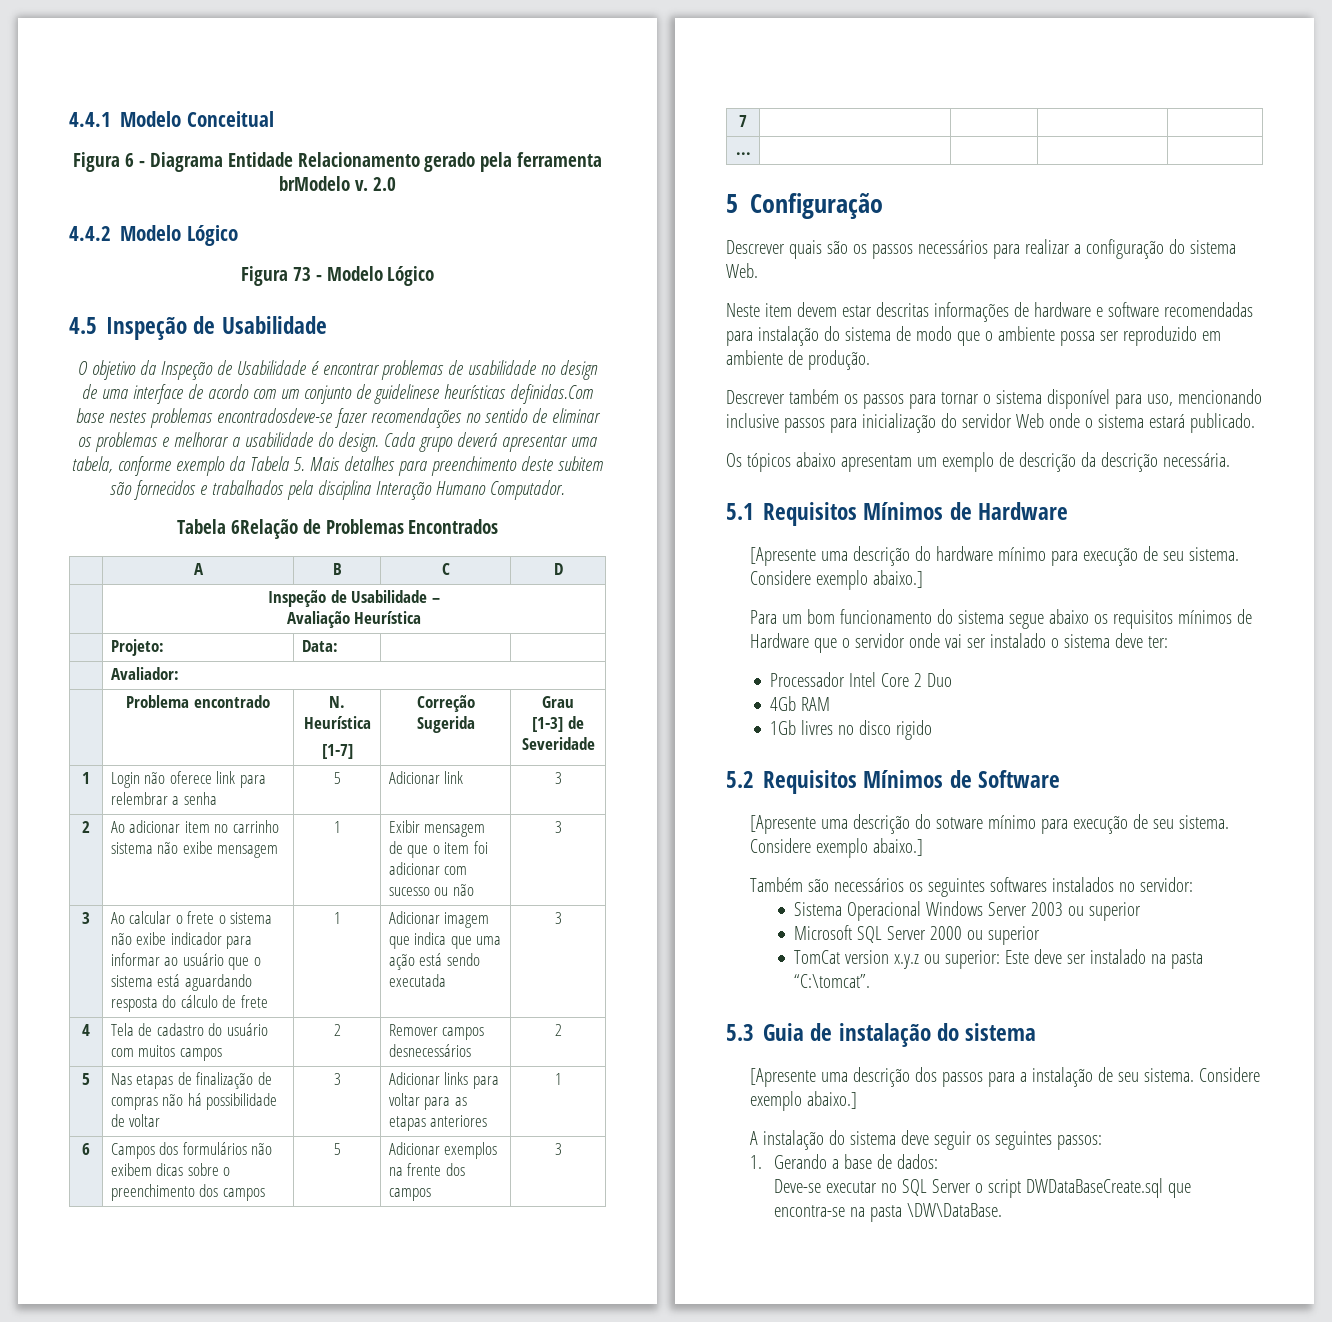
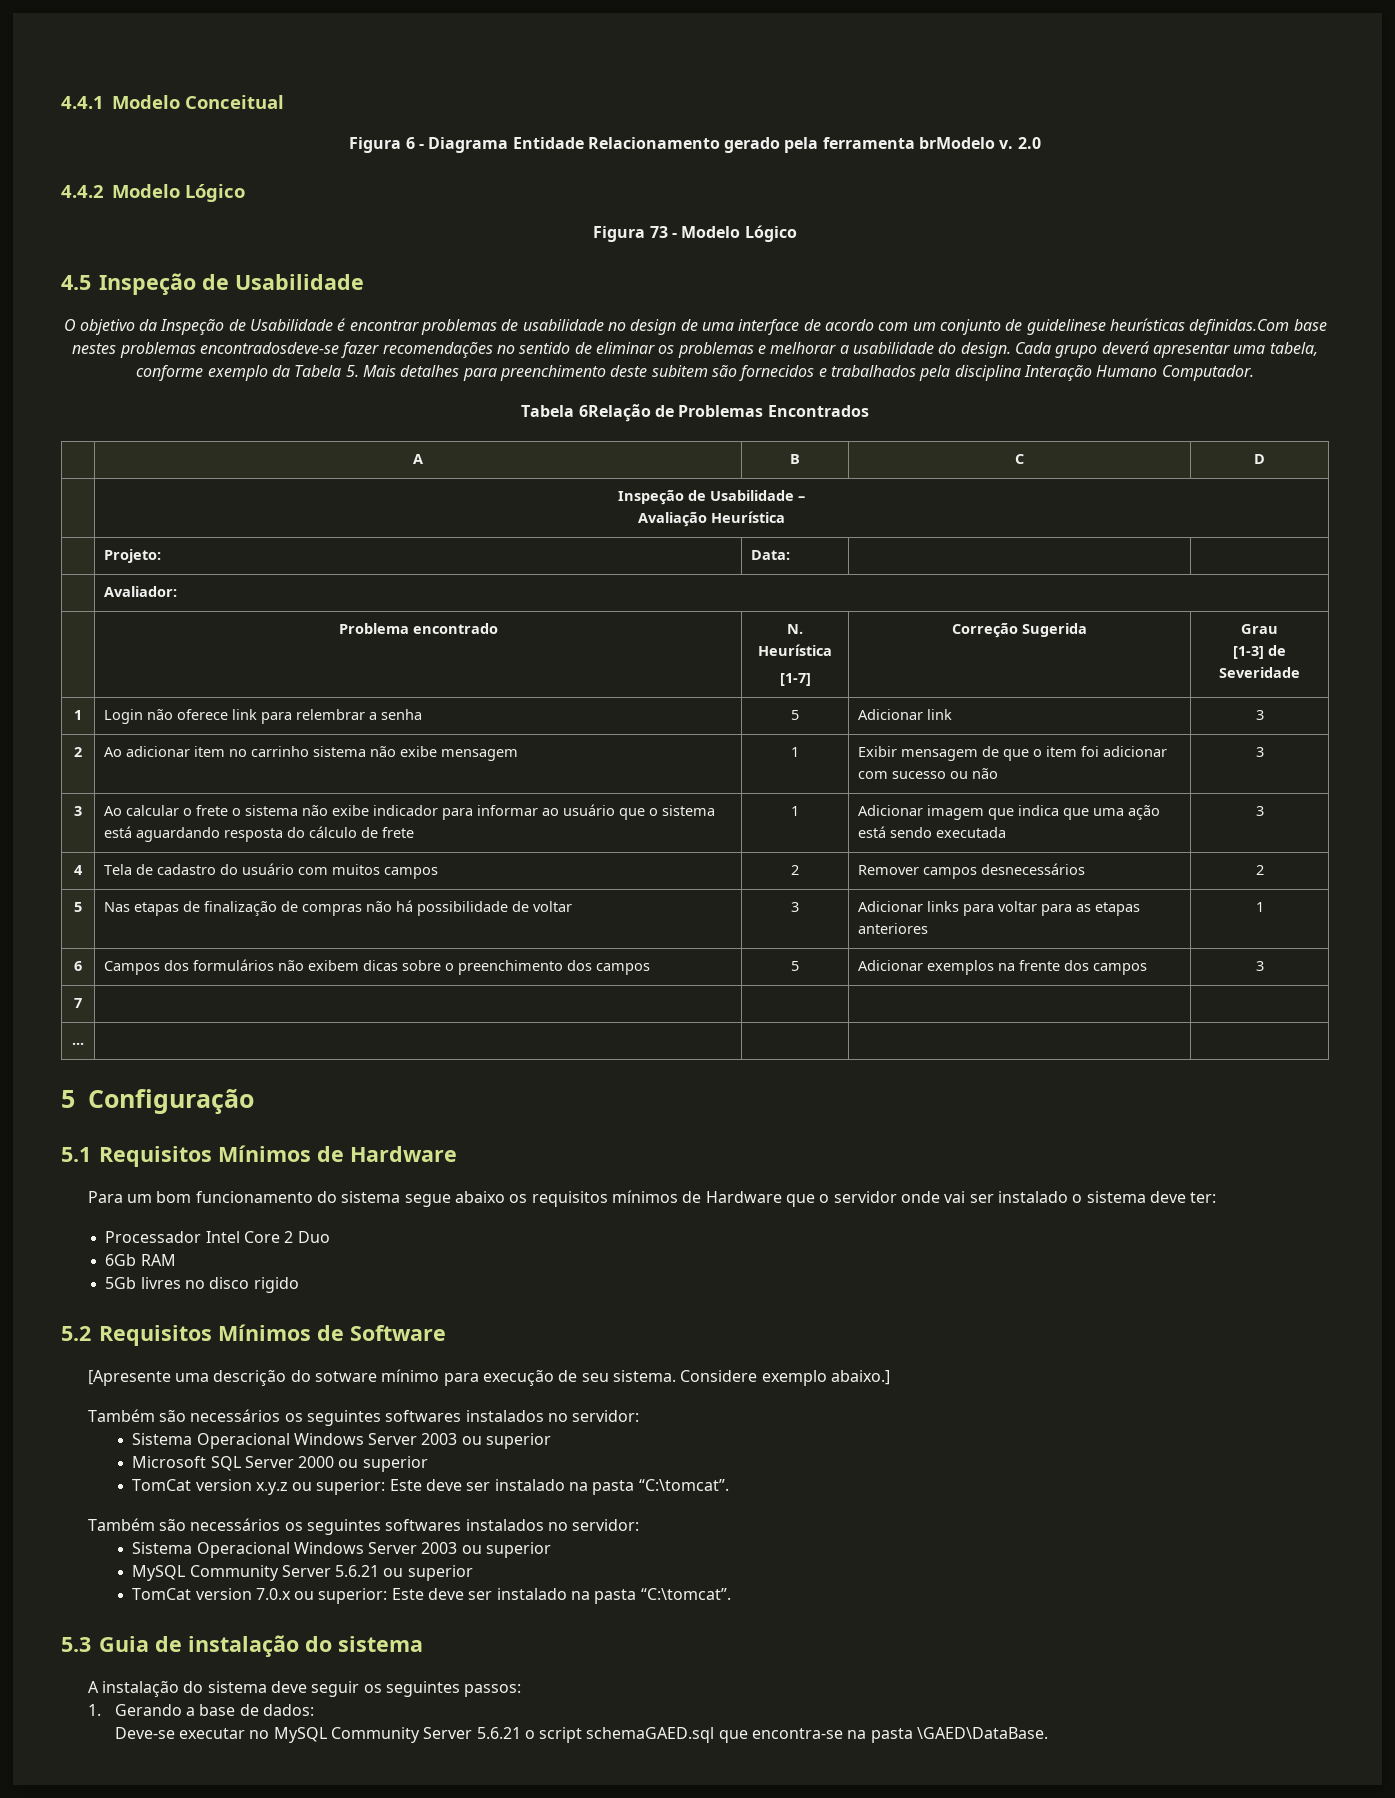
[726,239,1236,259] [726,263,758,278] [726,302,1253,322] [726,326,1221,346] [726,350,870,370] [726,389,1262,409] [726,413,1255,433] [726,452,1230,472] // Descrever quais são os passos necessários para realizar a configuração do sistema Web. // Neste item devem estar descritas informações de hardware e software recomendadas para instalação do sistema de modo que o ambiente possa ser reproduzido em ambiente de produção. // Descrever também os passos para tornar o sistema disponível para uso, mencionando inclusive passos para inicialização do servidor Web onde o sistema estará publicado. // Os tópicos abaixo apresentam um exemplo de descrição da descrição necessária. -> (254, 1101) none
[750,546,1239,566] [750,570,924,590] // [Apresente uma descrição do hardware mínimo para execução de seu sistema. Considere exemplo abaixo.] -> (457, 1154) none
[770,696,797,711] 4Gb -> [105,1254,137,1266] 6Gb
[770,720,797,735] 1Gb -> [105,1277,137,1289] 5Gb
(871, 981) none -> [87,1518,640,1535] [132,1542,552,1558] [132,1565,473,1581] [132,1588,731,1604] // Também são necessários os seguintes softwares instalados no servidor: // Sistema Operacional Windows Server 2003 ou superior // MySQL Community Server 5.6.21 ou superior // TomCat version 7.0.x ou superior: Este deve ser instalado na pasta “C:\tomcat”.
[750,1067,1260,1087] [750,1091,858,1111] // [Apresente uma descrição dos passos para a instalação de seu sistema. Considere exemplo abaixo.] -> (423, 1644) none
[902,1179,972,1196] SQL Server -> [273,1727,521,1743] MySQL Community Server 5.6.21
[1026,1178,1164,1198] DWDataBaseCreate.sql -> [586,1727,715,1743] schemaGAED.sql
[907,1203,1003,1217] \DW\DataBase. -> [917,1727,1049,1739] \GAED\DataBase.

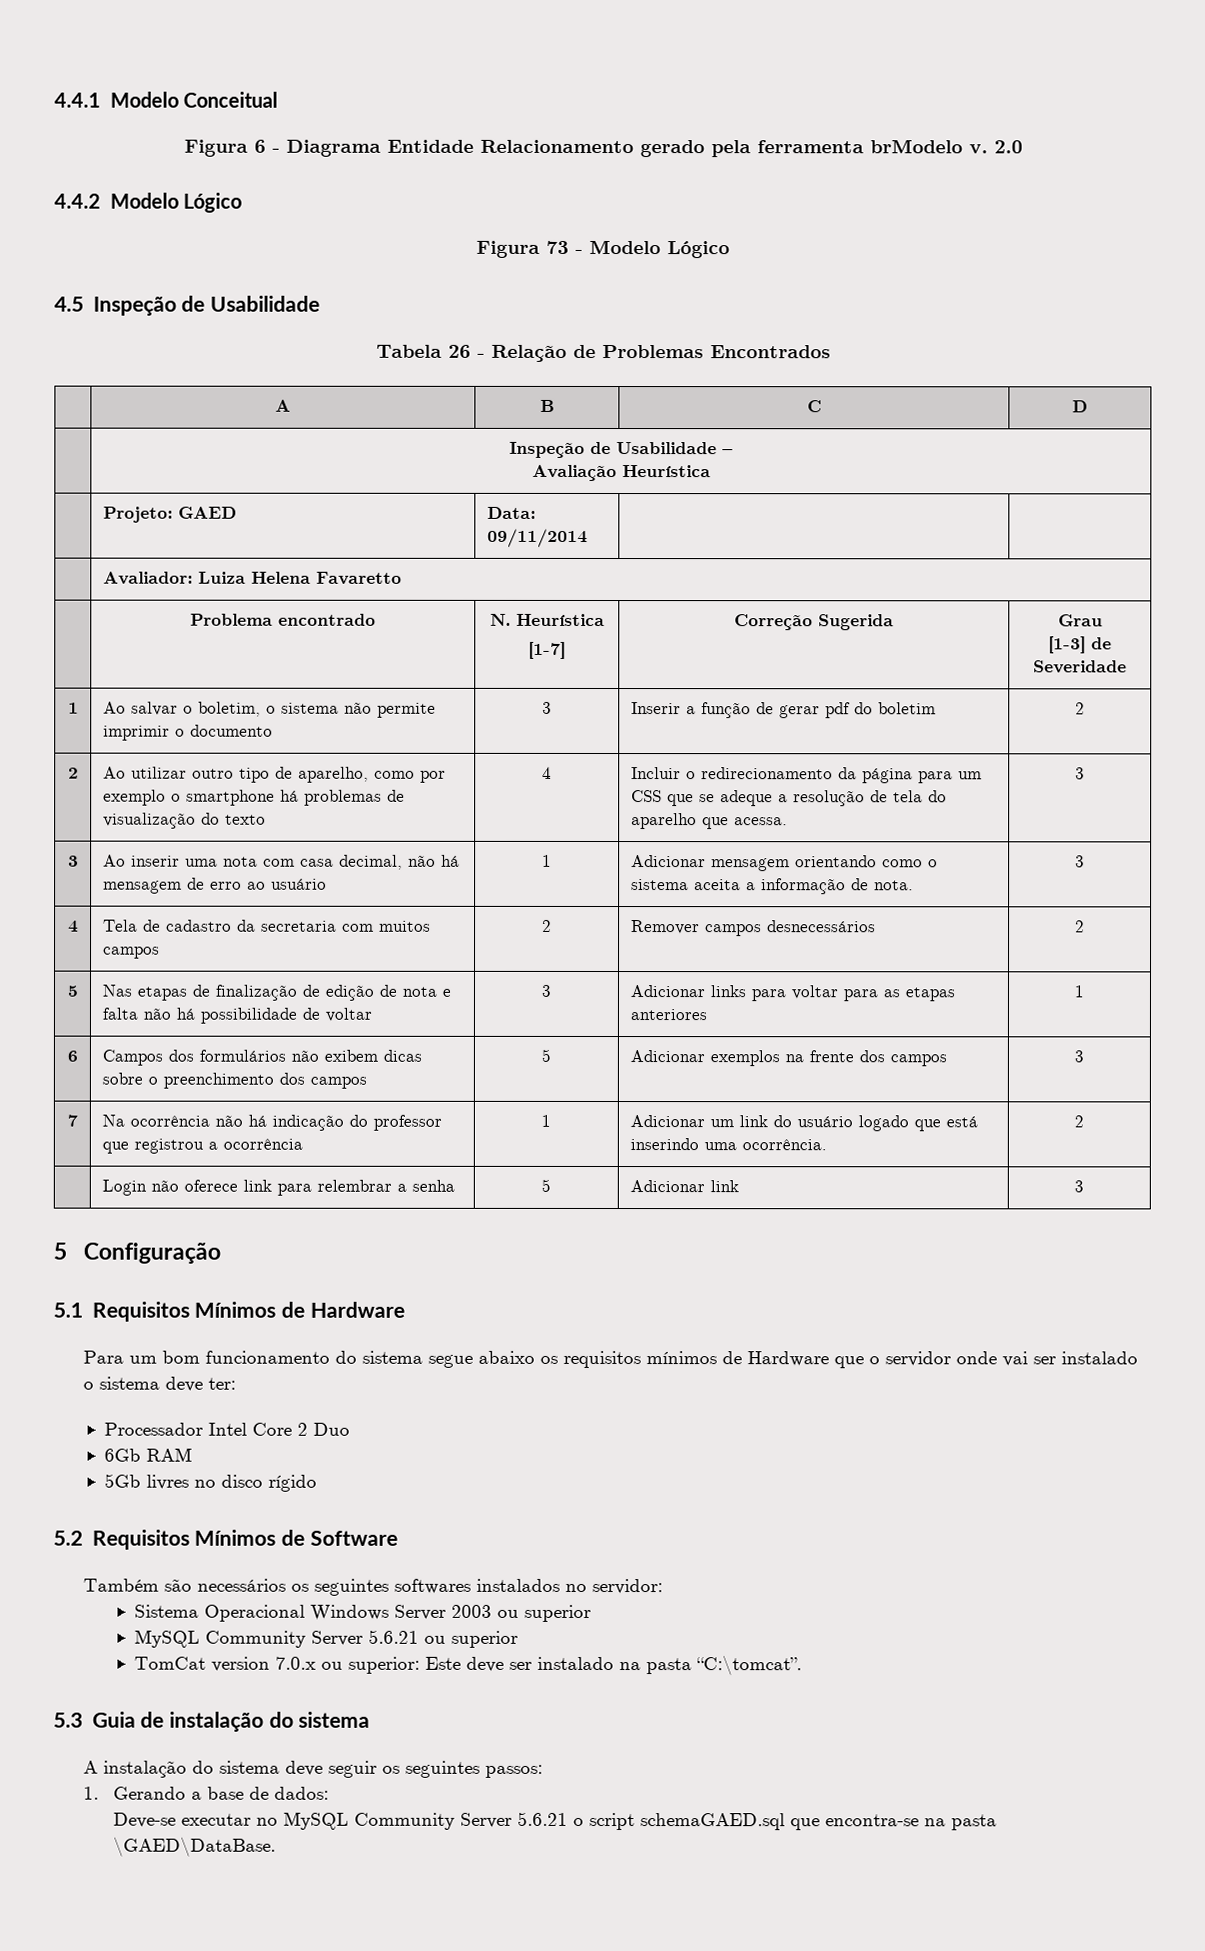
[63,318,1327,335] [72,341,1318,358] [136,364,1254,381] [521,404,651,422] O objetivo da Inspeção de Usabilidade é encontrar problemas de usabilidade no design de uma interface de acordo com um conjunto de guidelinese heurísticas definidas.Com base nestes problemas encontradosdeve-se fazer recomendações no sentido de eliminar os problemas e melhorar a usabilidade do design. Cada grupo deverá apresentar uma tabela, conforme exemplo da Tabela 5. Mais detalhes para preenchimento deste subitem são fornecidos e trabalhados pela disciplina Interação Humano Computador. // Tabela 6Relação -> [375,344,567,362] Tabela 26 - Relação
(162, 556) none -> [177,506,237,519] GAED
(791, 555) none -> [486,528,588,548] 09/11/2014
(178, 591) none -> [197,571,402,585] Luiza Helena Favaretto
[104,709,423,724] [791,710,799,720] [858,709,953,720] [1255,710,1264,720] [74,747,82,757] [104,746,519,761] [791,747,799,757] [858,746,1168,761] [858,768,999,779] [1255,747,1264,757] [74,806,82,816] [104,804,716,820] [104,826,415,842] [791,806,799,816] [858,805,1161,820] [858,826,1007,838] Login não oferece link para relembrar a senha | 5 | Adicionar link | 3 // 2 | Ao adicionar item no carrinho sistema não exibe mensagem | 1 | Exibir mensagem de que o item foi adicionar com sucesso ou não | 3 // 3 | Ao calcular o frete o sistema não exibe indicador para informar ao usuário que o sistema está aguardando resposta do cálculo de frete | 1 | Adicionar imagem que indica que uma ação está sendo executada -> [102,701,436,718] [102,724,273,741] [542,701,552,714] [630,702,936,719] [1075,702,1085,715] [67,767,79,779] [102,766,446,783] [102,789,405,806] [102,812,266,829] [542,766,552,779] [630,767,982,784] [630,790,947,807] [630,813,788,830] [1075,767,1085,780] [67,855,79,867] [102,854,460,870] [102,877,327,894] [542,854,552,867] [630,855,938,872] [630,878,914,895] Ao salvar o boletim, o sistema não permite imprimir o documento | 3 | Inserir a função de gerar pdf do boletim | 2 // 2 | Ao utilizar outro tipo de aparelho, como por exemplo o smartphone há problemas de visualização do texto | 4 | Incluir o redirecionamento da página para um CSS que se adeque a resolução de tela do aparelho que acessa. | 3 // 3 | Ao inserir uma nota com casa decimal, não há mensagem de erro ao usuário | 1 | Adicionar mensagem orientando como o sistema aceita a informação de nota.
[220,863,295,875] do usuário -> [236,919,337,932] da secretaria
[302,904,363,916] compras -> [324,984,451,1001] [101,1007,138,1020] edição de nota e falta
[72,1042,84,1045] | | | // ... | | | | -> [101,1114,442,1131] [101,1138,303,1154] [541,1114,551,1127] [629,1115,978,1132] [629,1138,827,1151] [1074,1115,1084,1128] [101,1179,455,1196] [541,1178,551,1192] [629,1180,739,1193] [1074,1180,1084,1193] Na ocorrência não há indicação do professor que registrou a ocorrência | 1 | Adicionar um link do usuário logado que está inserindo uma ocorrência. | 2 // | Login não oferece link para relembrar a senha | 5 | Adicionar link | 3
[253,1277,299,1293] rigido -> [267,1474,317,1492] rígido
[87,1369,890,1386] [87,1409,640,1426] [132,1433,552,1449] [132,1456,428,1472] [132,1479,729,1495] // [Apresente uma descrição do sotware mínimo para execução de seu sistema. Considere exemplo abaixo.] // Também são necessários os seguintes softwares instalados no servidor: // Sistema Operacional Windows Server 2003 ou superior // Microsoft SQL Server 2000 ou superior // TomCat version x.y.z ou superior: Este deve ser instalado na pasta “C:\tomcat”. -> (398, 1538) none

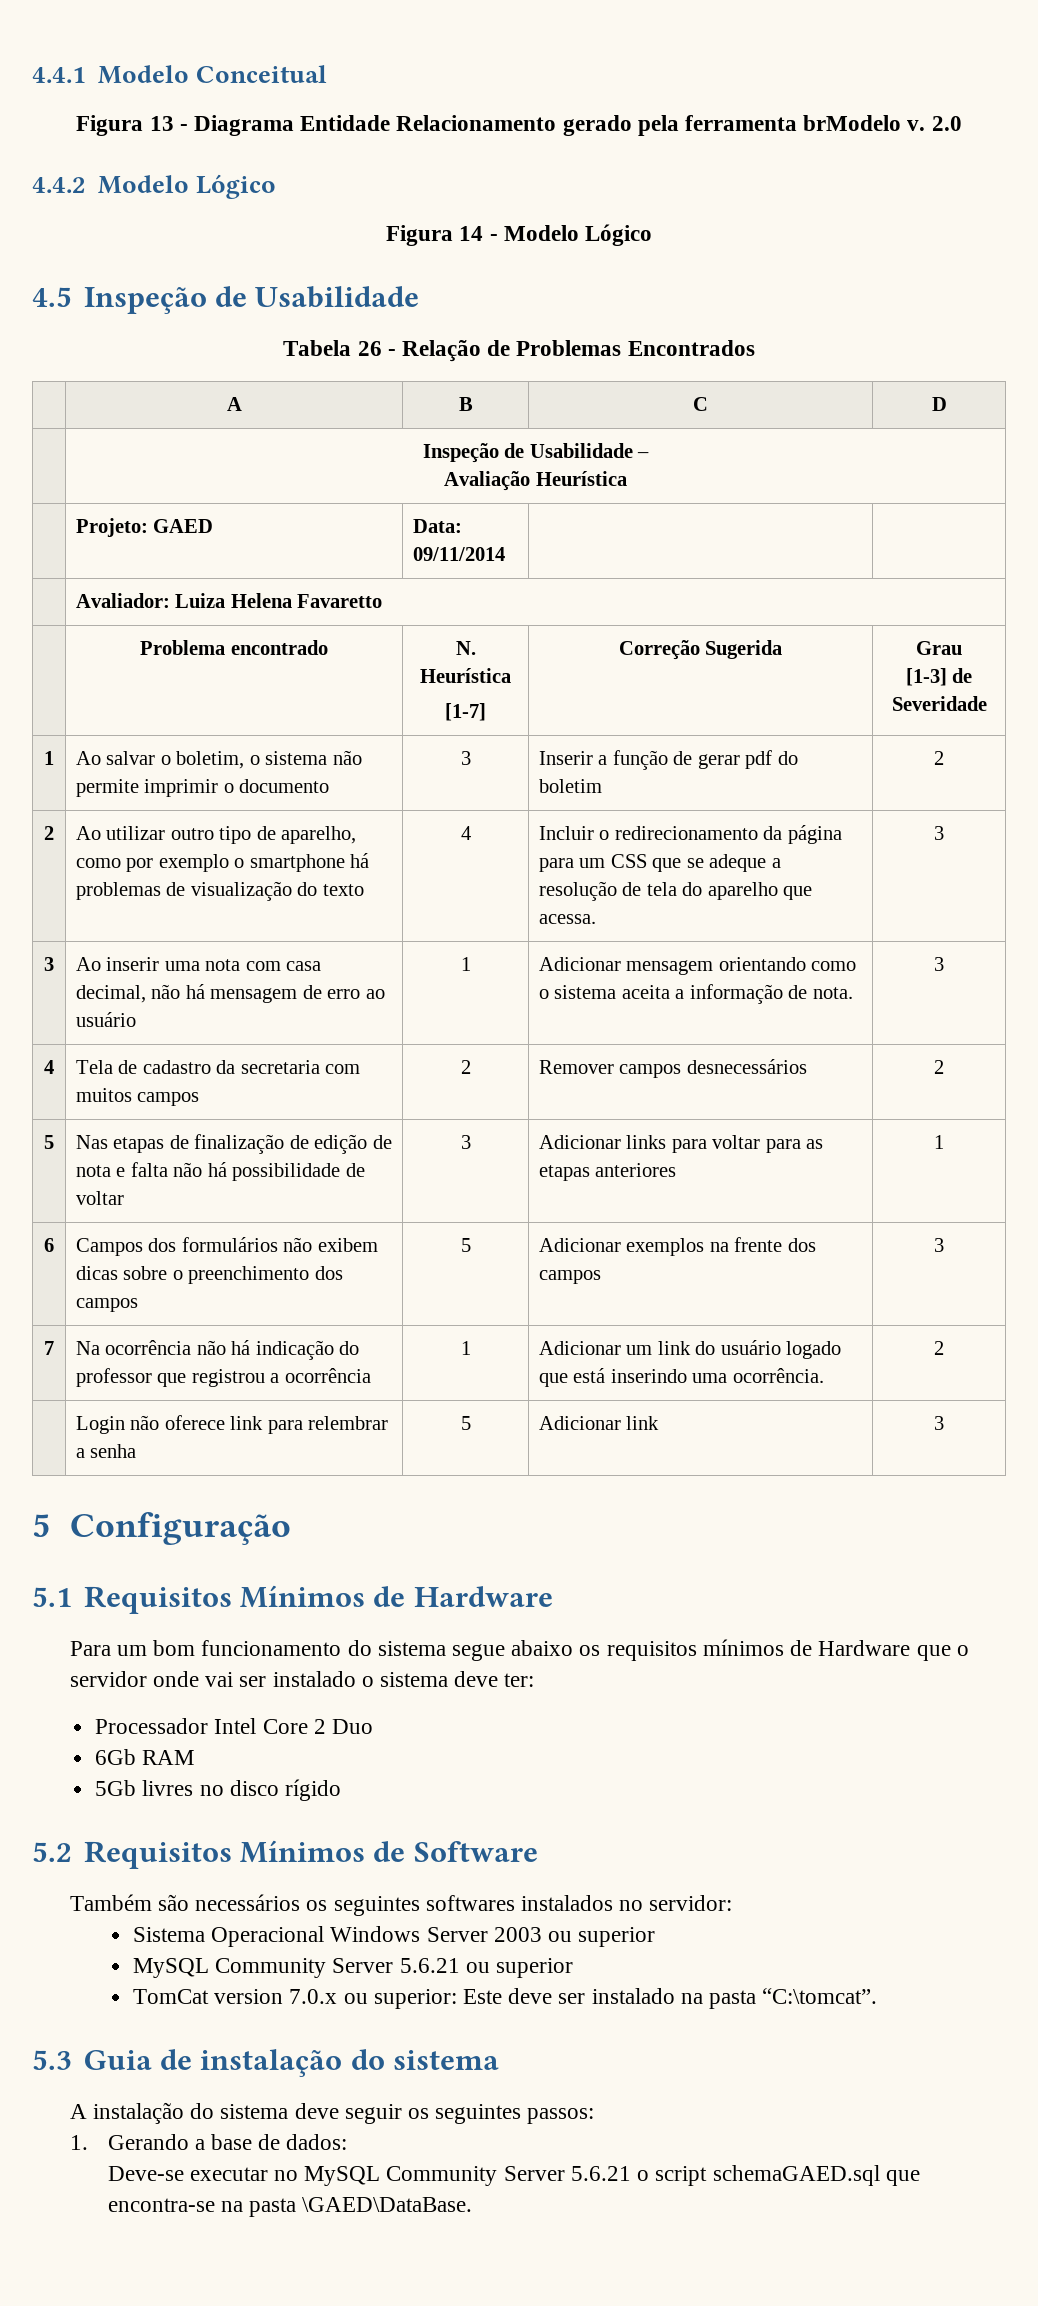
[253,139,266,153] 6 -> [149,116,174,131] 13
[546,240,569,254] 73 -> [459,226,484,241] 14

